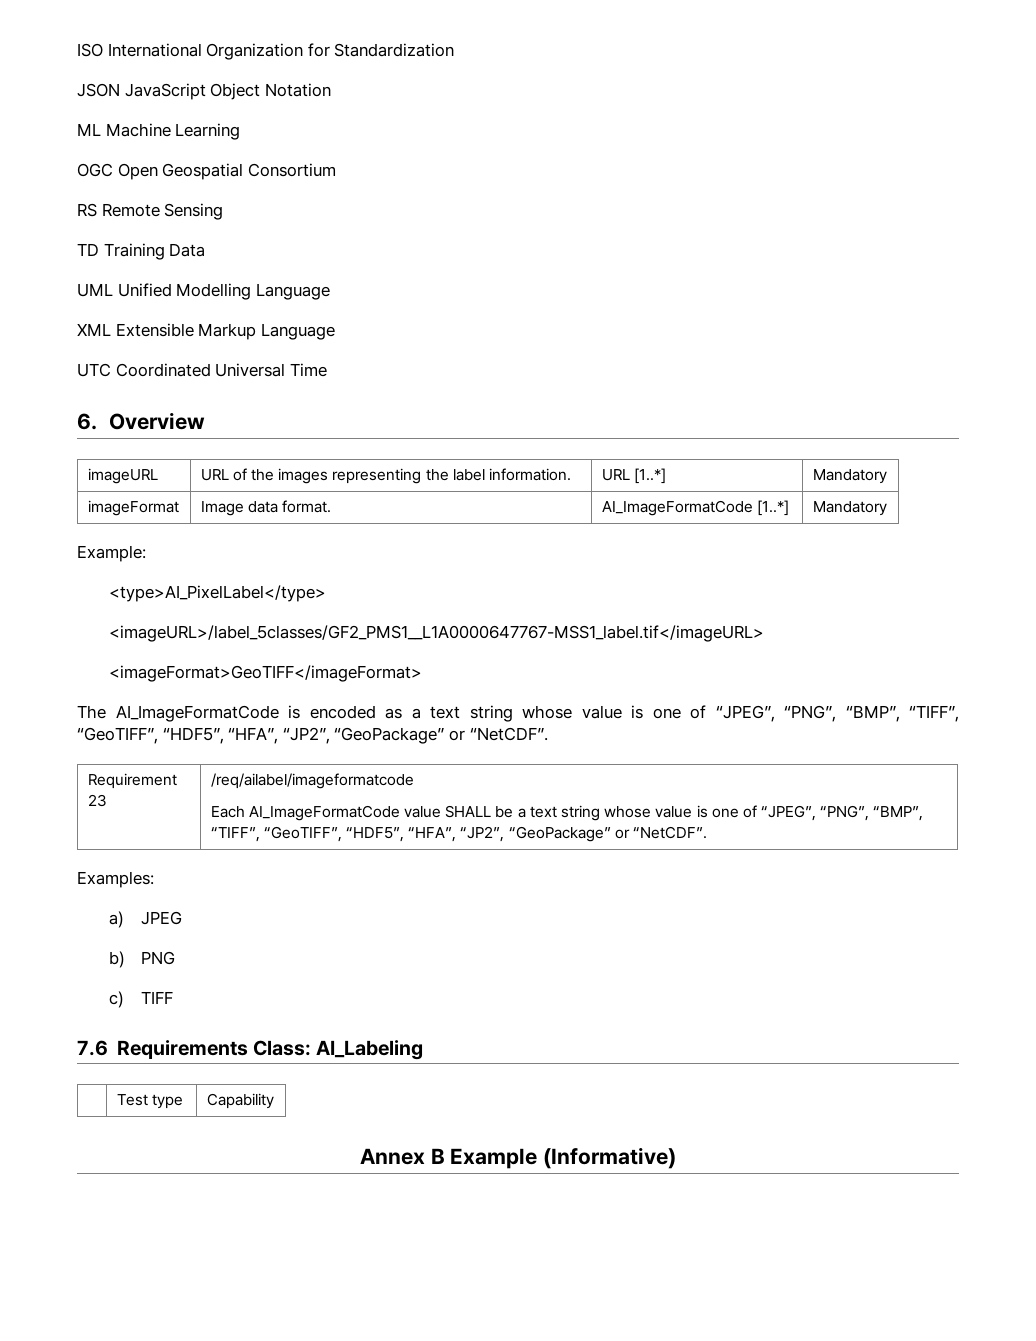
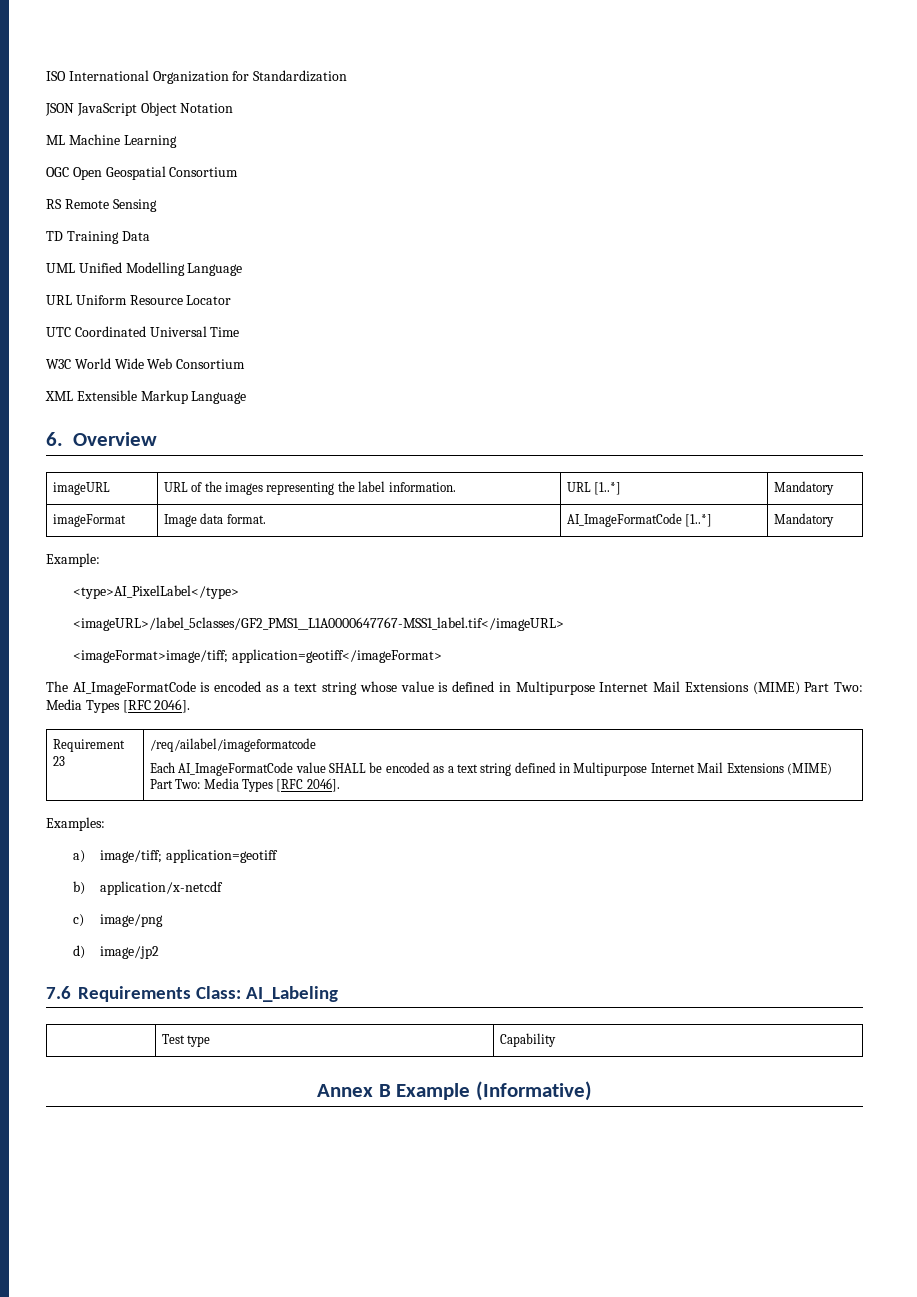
[77,323,335,340] XML Extensible Markup Language -> [46,295,232,305] URL Uniform Resource Locator
(327, 370) none -> [46,358,246,369] [45,390,247,404] // W3C World Wide Web Consortium // XML Extensible Markup Language
[109,665,423,682] <imageFormat>GeoTIFF</imageFormat> -> [72,649,442,663] <imageFormat>image/tiff; application=geotiff</imageFormat>
[652,705,959,722] [77,727,548,744] one of “JPEG”, “PNG”, “BMP”, “TIFF”, “GeoTIFF”, “HDF5”, “HFA”, “JP2”, “GeoPackage” or “NetCDF”. -> [452,681,863,695] [46,699,191,713] defined in Multipurpose Internet Mail Extensions (MIME) Part Two: Media Types [RFC 2046].
[517,805,924,821] [210,826,707,842] a text string whose value is one of “JPEG”, “PNG”, “BMP”, “TIFF”, “GeoTIFF”, “HDF5”, “HFA”, “JP2”, “GeoPackage” or “NetCDF”. -> [385,762,832,776] [149,778,340,792] encoded as a text string defined in Multipurpose Internet Mail Extensions (MIME) Part Two: Media Types [RFC 2046].
[141,911,183,925] JPEG -> [99,849,278,863] image/tiff; application=geotiff
[141,951,176,965] PNG -> [99,881,223,895] application/x-netcdf
[141,991,174,1004] TIFF -> [99,914,163,927] [72,945,159,959] image/png // d) image/jp2

